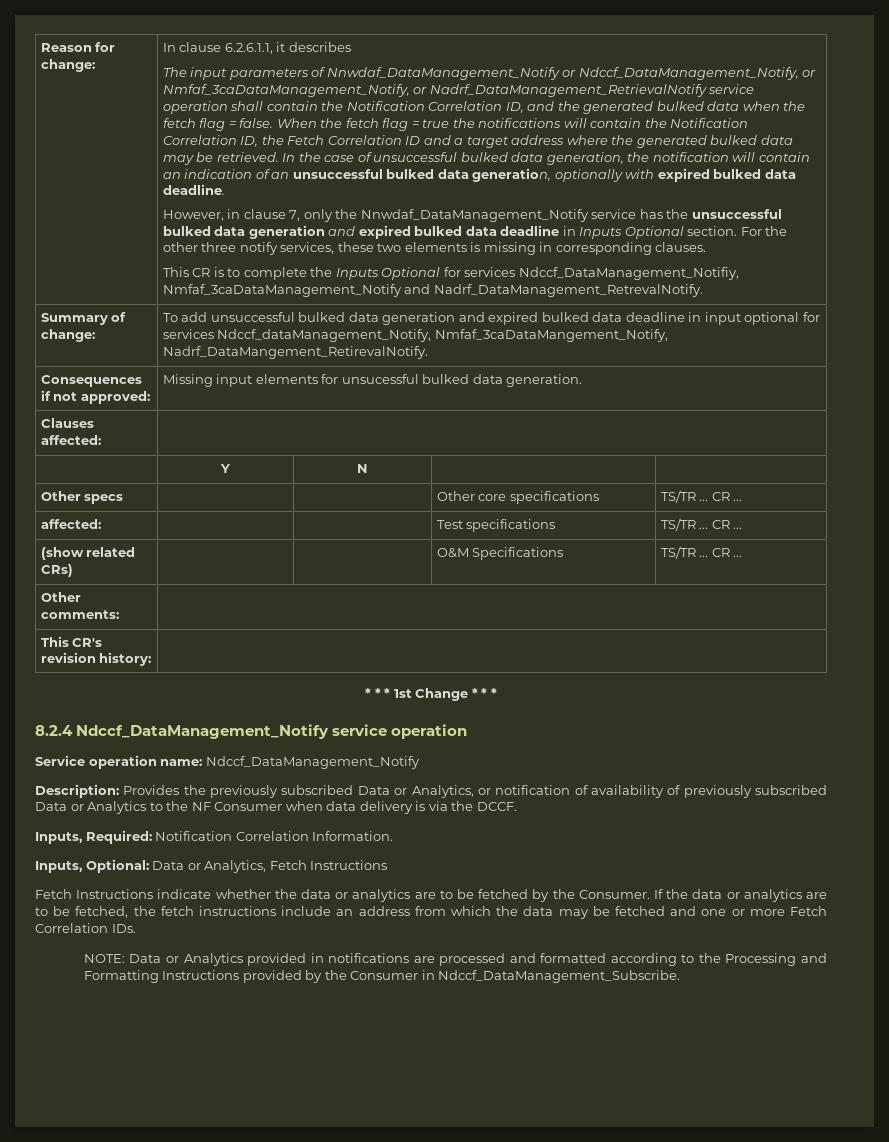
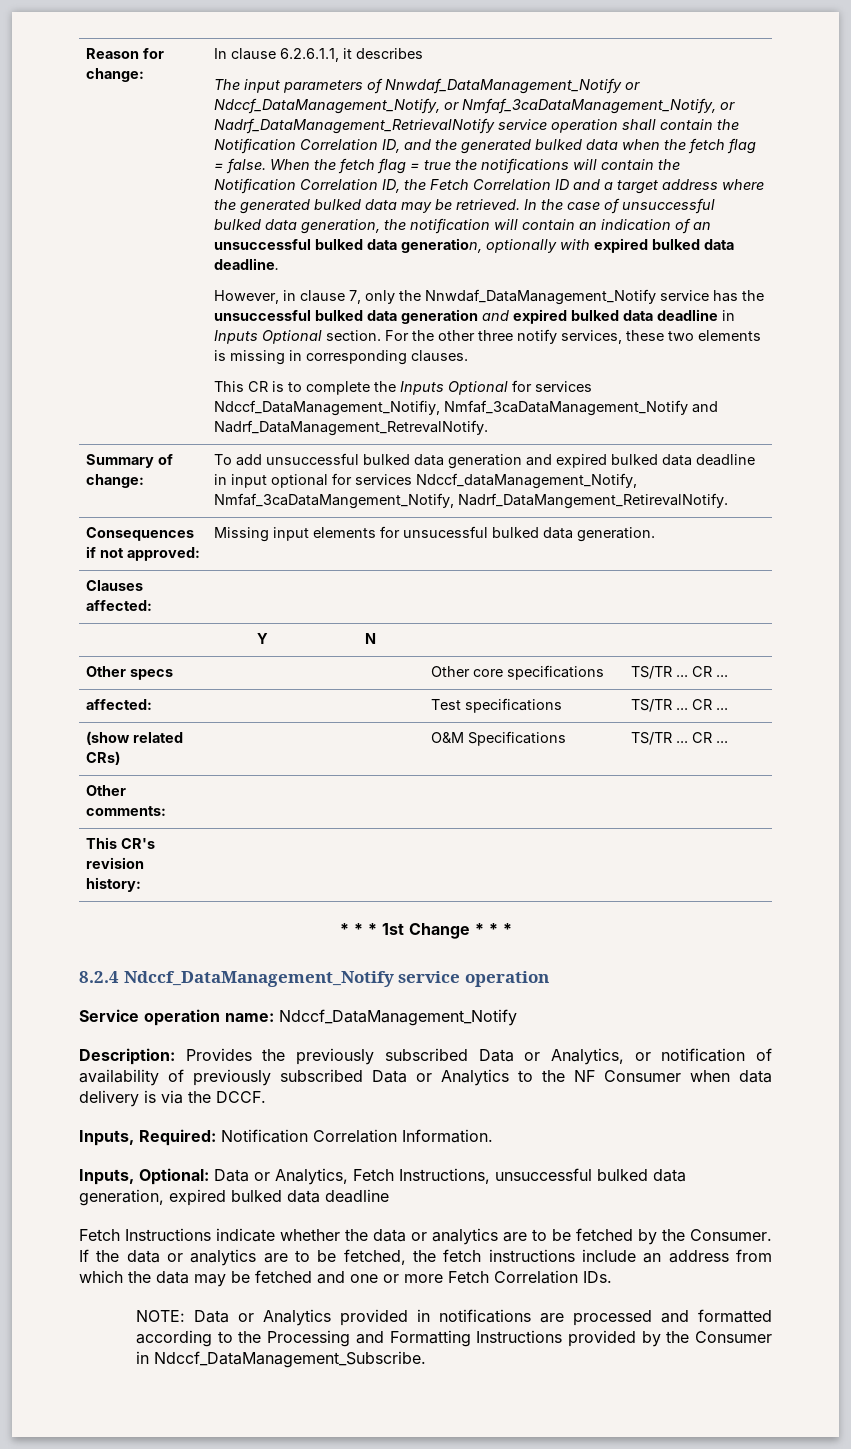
[310,860,388,870] Instructions -> [399,1168,686,1184] [79,1189,389,1206] Instructions, unsuccessful bulked data generation, expired bulked data deadline

